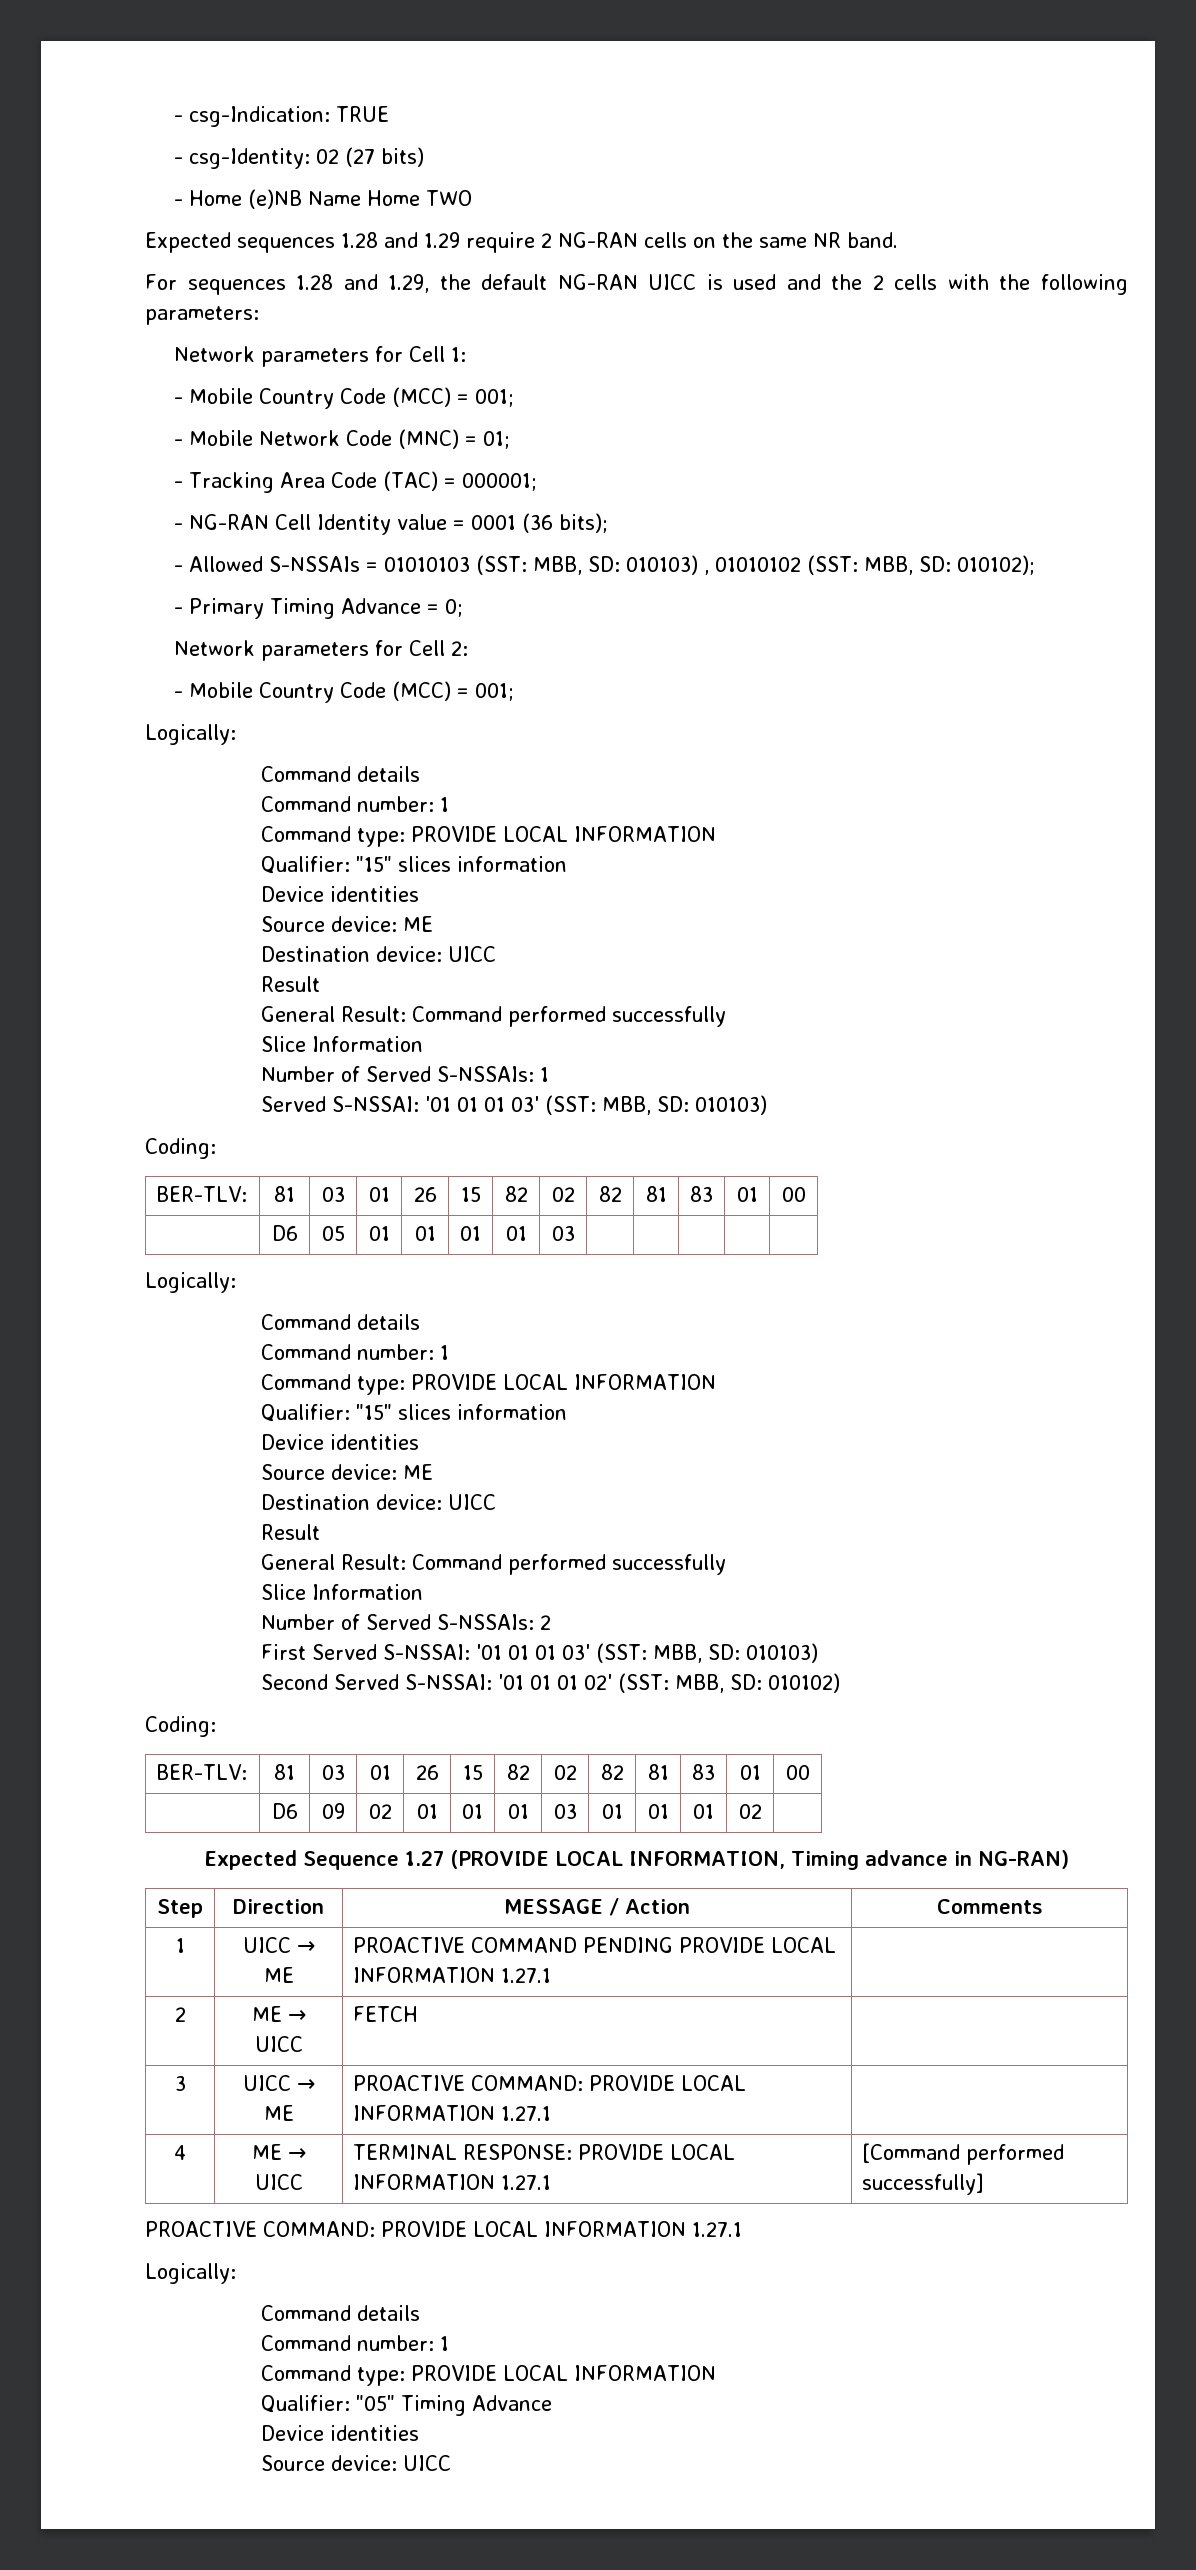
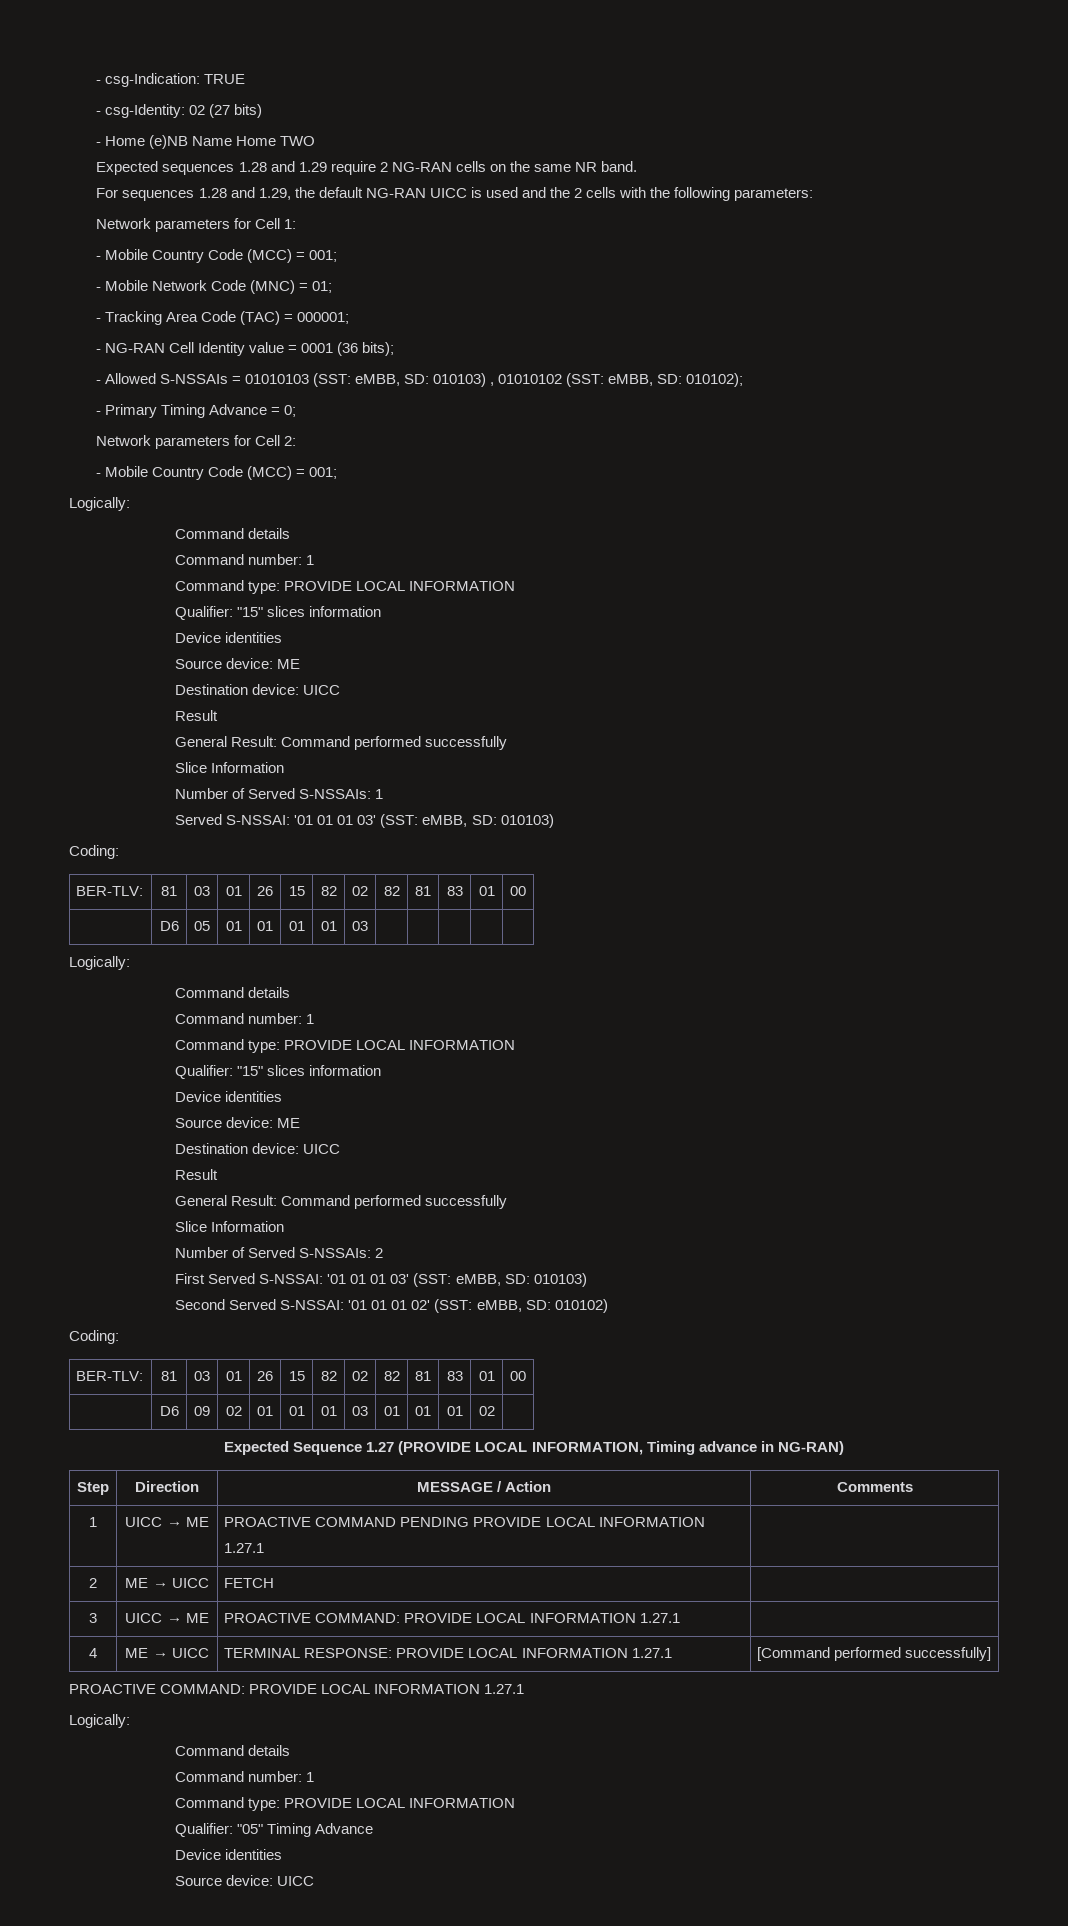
[532,556,582,575] MBB, -> [354,374,400,386] eMBB,
[863,556,913,575] MBB, -> [608,374,654,386] eMBB,
[601,1096,651,1115] MBB, -> [422,815,468,827] eMBB,
[652,1644,702,1663] MBB, -> [455,1274,501,1286] eMBB,
[674,1674,724,1693] MBB, -> [476,1300,522,1312] eMBB,

